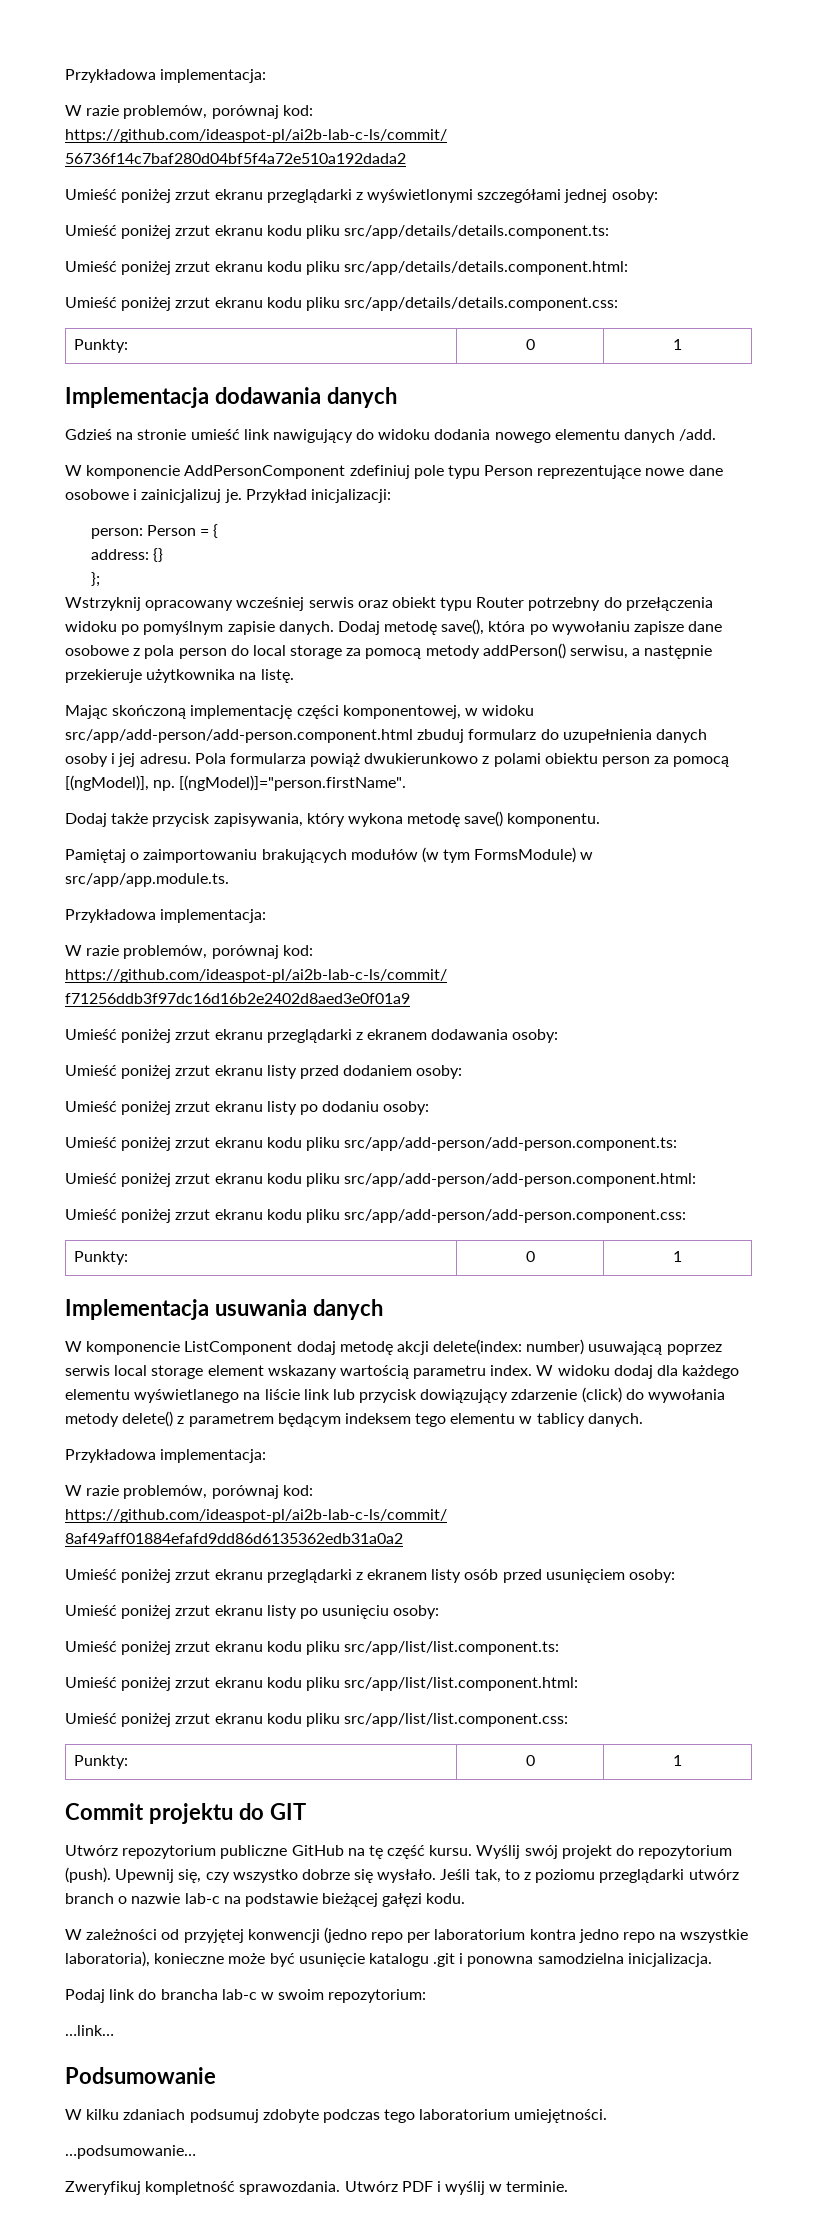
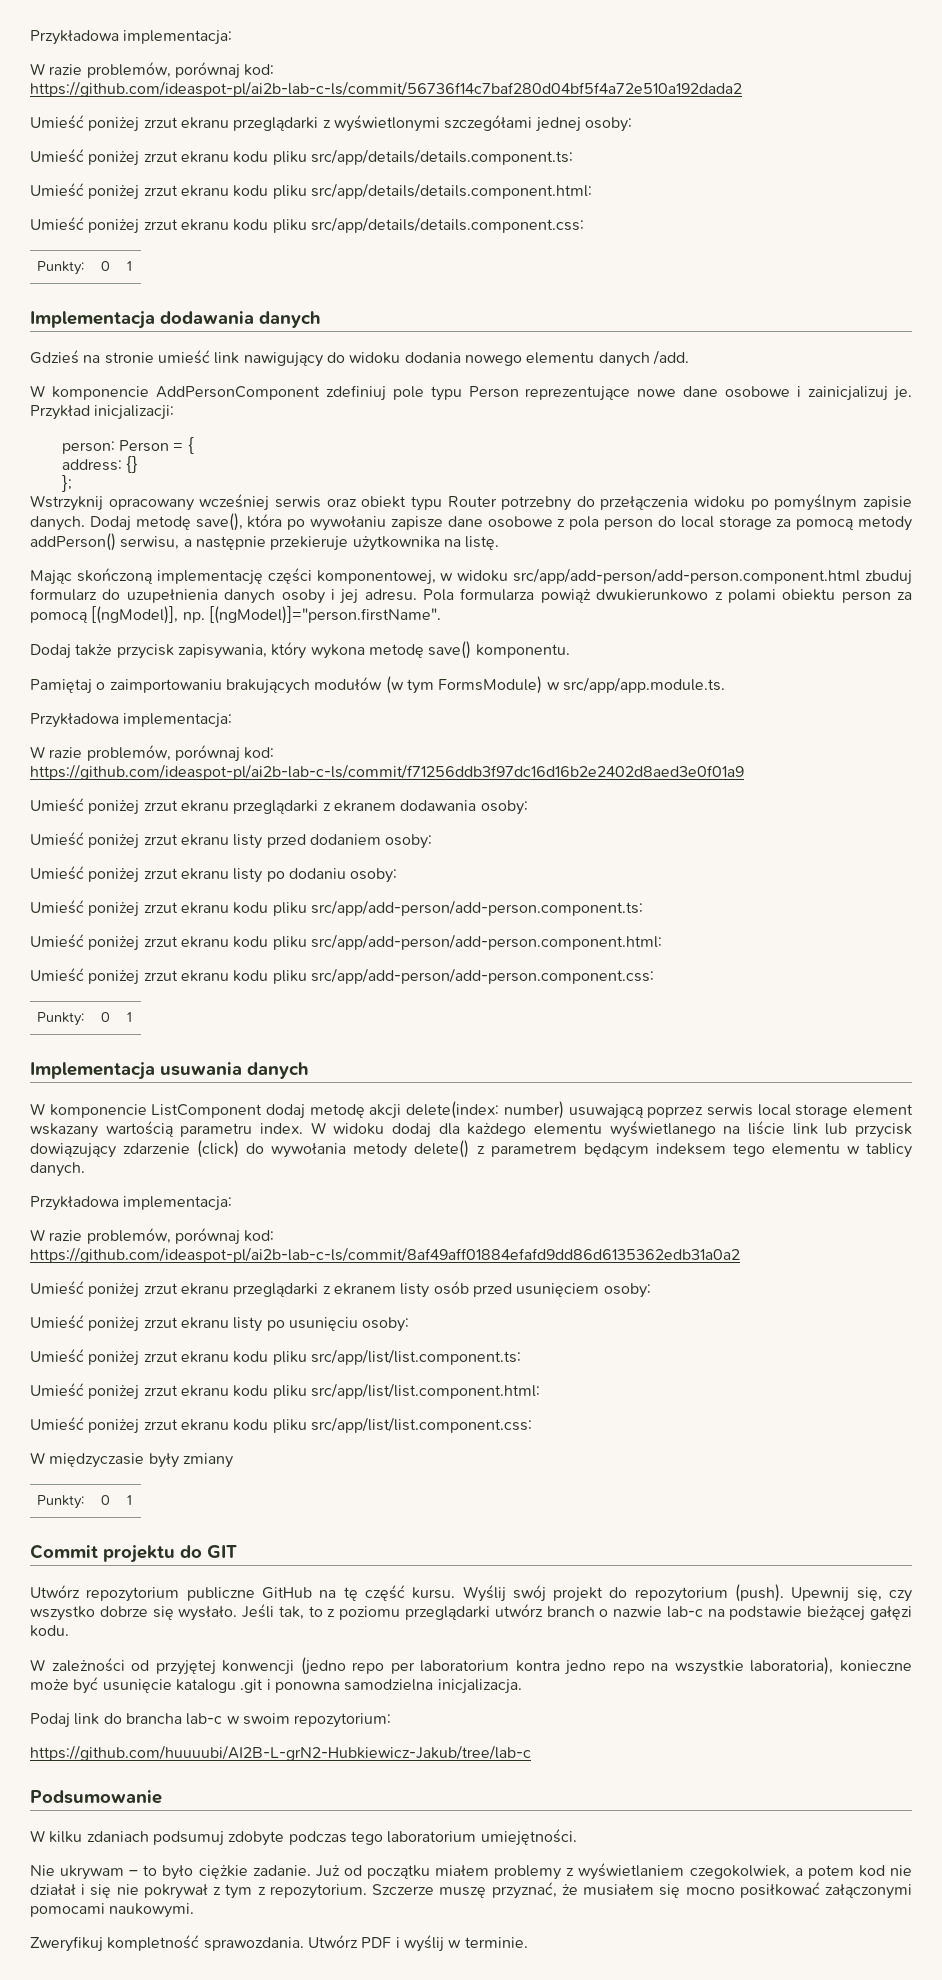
(569, 1720) none -> [30,1452,233,1468] // W międzyczasie były zmiany
[65,2025,114,2036] …link… -> [30,1745,531,1761] https://github.com/huuuubi/AI2B-L-grN2-Hubkiewicz-Jakub/tree/lab-c
[65,2145,196,2159] …podsumowanie… -> [30,1863,912,1880] [30,1882,913,1899] [30,1903,195,1918] Nie ukrywam – to było ciężkie zadanie. Już od początku miałem problemy z wyświetlaniem czegokolwiek, a potem kod nie działał i się nie pokrywał z tym z repozytorium. Szczerze muszę przyznać, że musiałem się mocno posiłkować załączonymi pomocami naukowymi.

